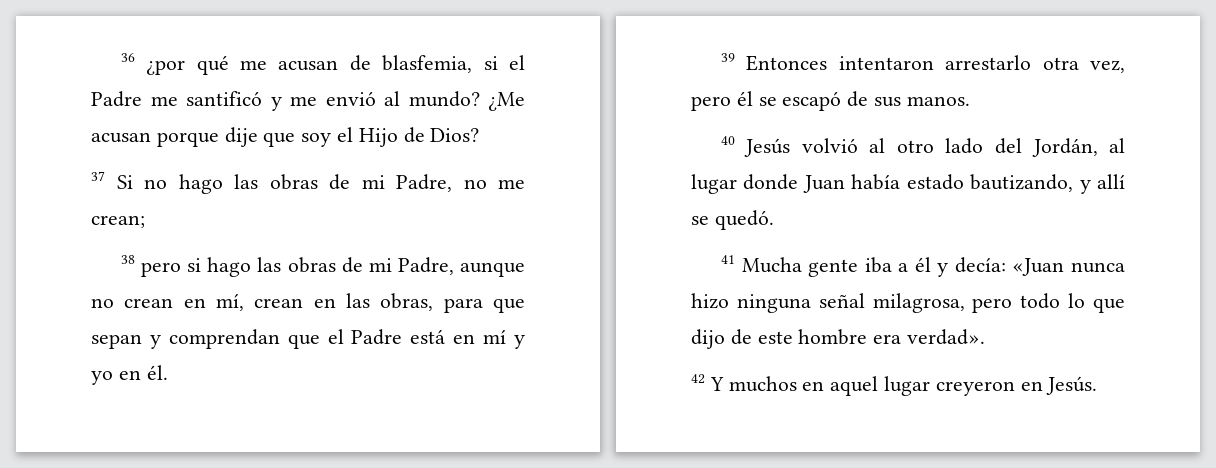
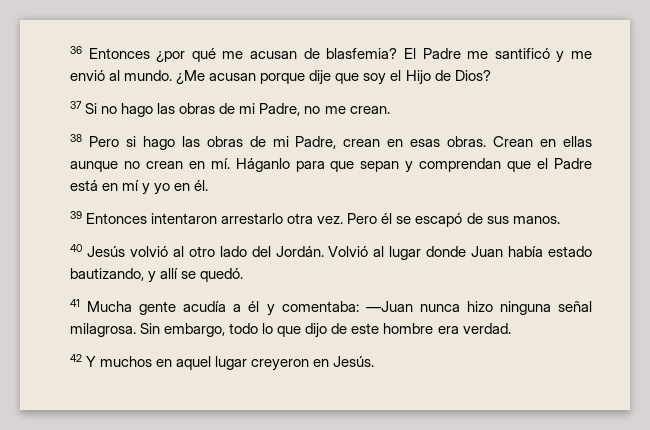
(135, 57) none -> [88,48,150,59] Entonces
[382,55,525,73] blasfemia, si el -> [326,48,416,59] blasfemia? El
[408,91,480,107] mundo? -> [124,70,173,81] mundo.
[91,215,145,228] crean; -> [349,106,390,114] crean.
[141,262,182,277] pero -> [88,136,119,147] Pero
[460,262,525,277] [91,293,434,311] aunque no crean en mí, crean en las obras, -> [343,136,592,147] [70,158,290,172] crean en esas obras. Crean en ellas aunque no crean en mí. Háganlo
[1090,60,1125,73] [691,96,731,111] vez, pero -> [317,213,378,224] vez. Pero
[1031,138,1098,157] Jordán, -> [275,246,369,257] Jordán. Volvió
[864,257,892,273] iba -> [183,301,227,312] acudía
[954,257,1065,276] decía: «Juan -> [281,301,413,312] comentaba: —Juan
[872,293,1013,313] milagrosa, pero -> [70,323,226,337] milagrosa. Sin embargo,
[907,329,986,345] verdad». -> [462,323,511,334] verdad.

